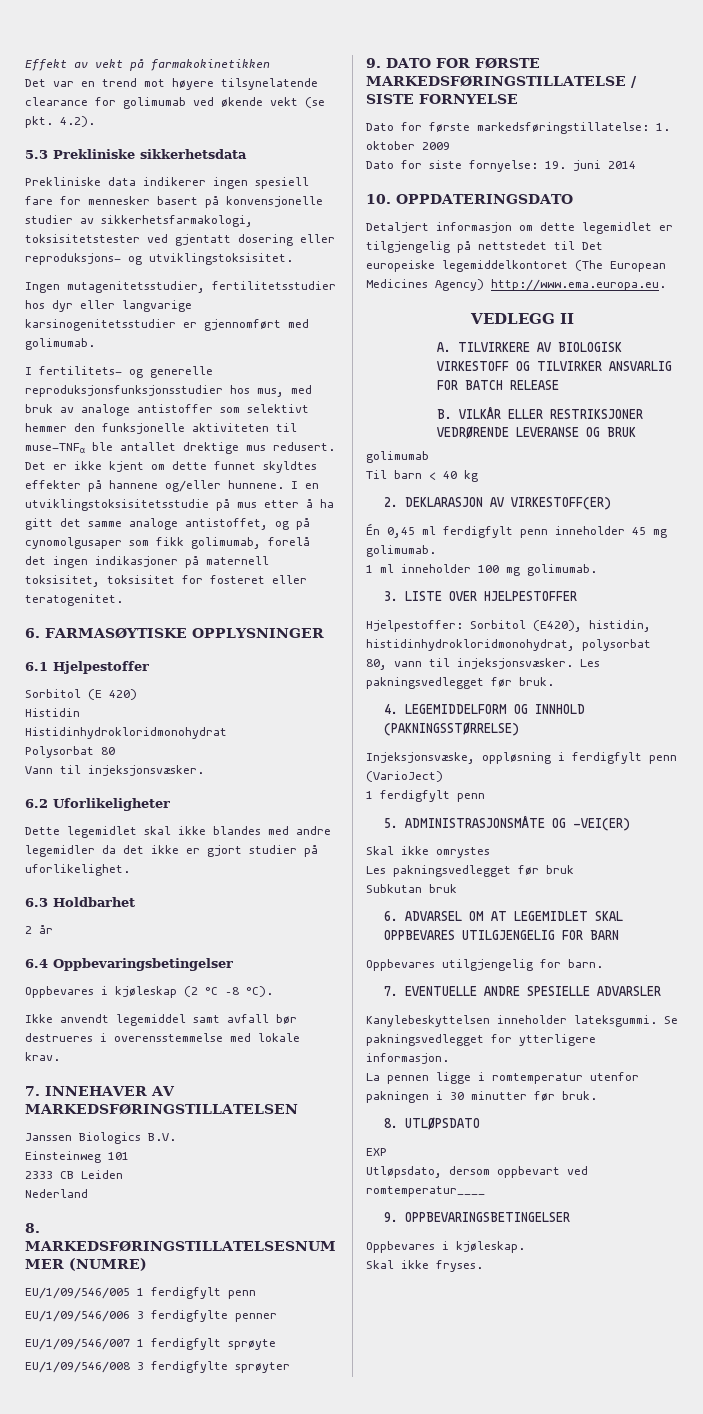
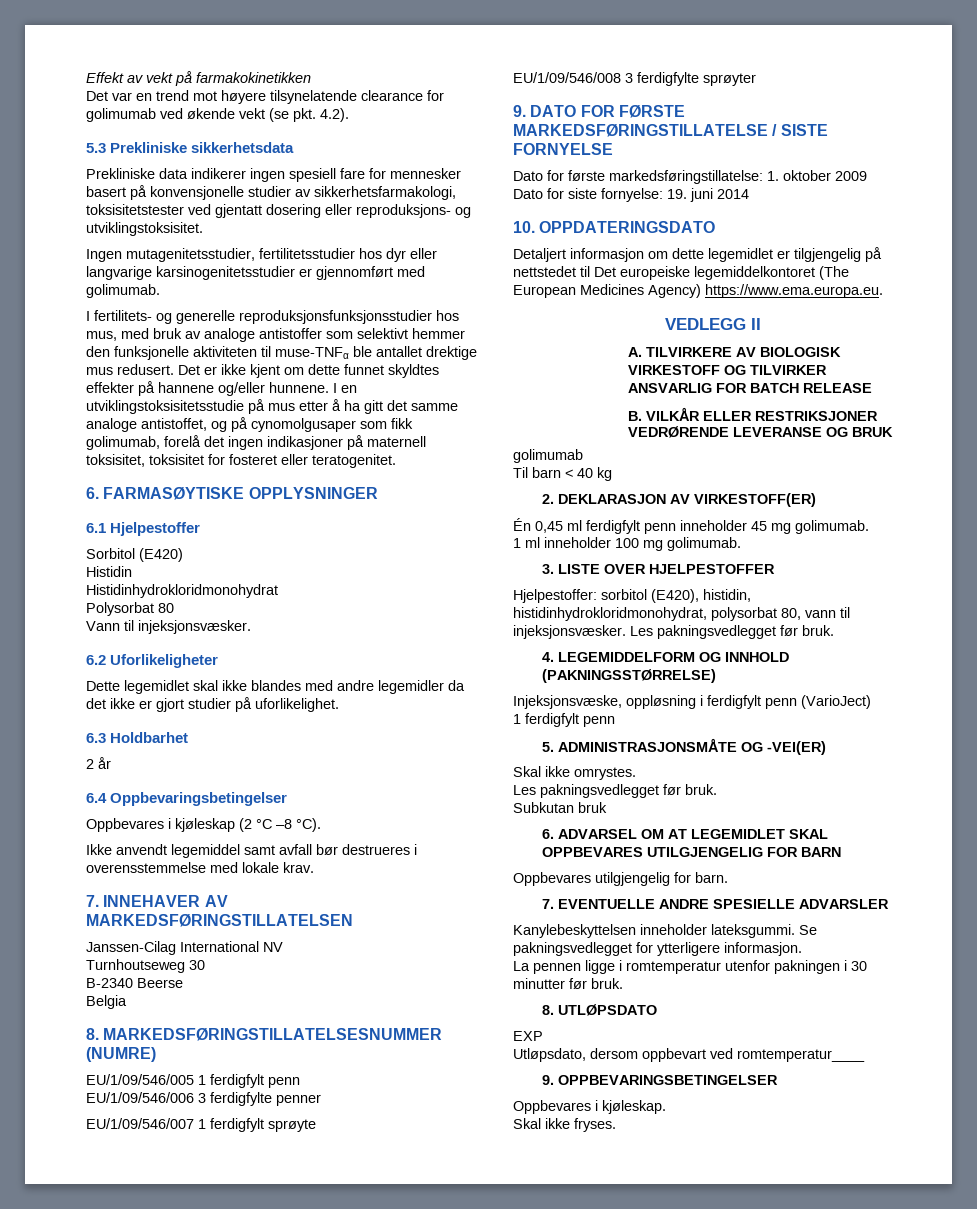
[88,689,137,700] (E 420) -> [139,548,183,562] (E420)
[25,1132,176,1144] [25,1151,129,1163] [25,1170,123,1179] [25,1189,88,1198] Janssen Biologics B.V. // Einsteinweg 101 // 2333 CB Leiden // Nederland -> [86,941,283,955] [86,959,205,973] [86,978,183,988] [86,995,127,1009] Janssen-Cilag International NV // Turnhoutseweg 30 // B-2340 Beerse // Belgia
[491,279,666,291] http://www.ema.europa.eu. -> [705,284,883,298] https://www.ema.europa.eu.
[470,620,526,629] Sorbitol -> [601,589,647,600] sorbitol
[436,847,490,858] [366,865,574,877] omrystes // Les pakningsvedlegget før bruk -> [574,767,636,780] [513,784,717,798] omrystes. // Les pakningsvedlegget før bruk.

